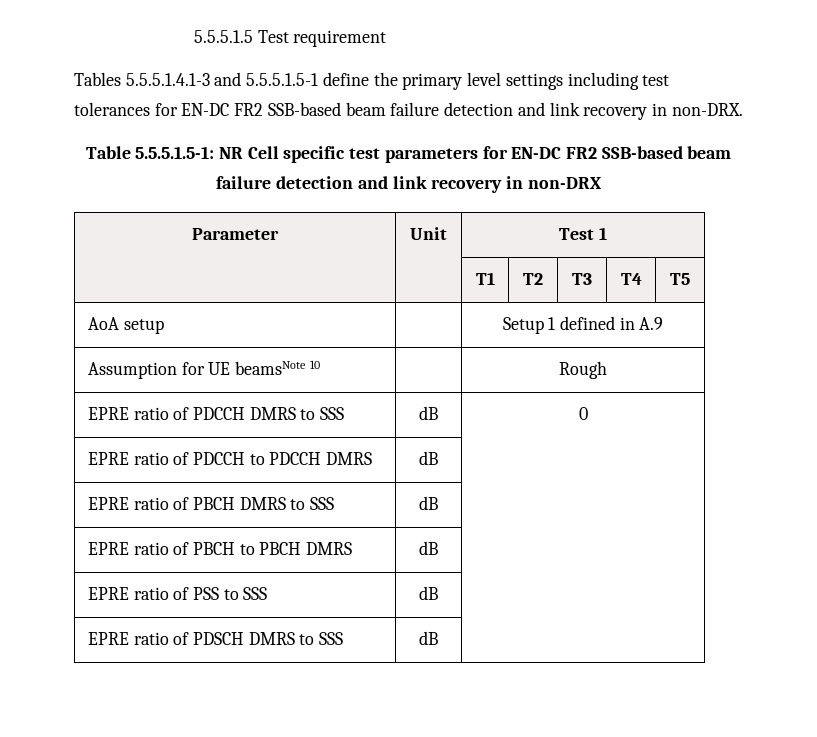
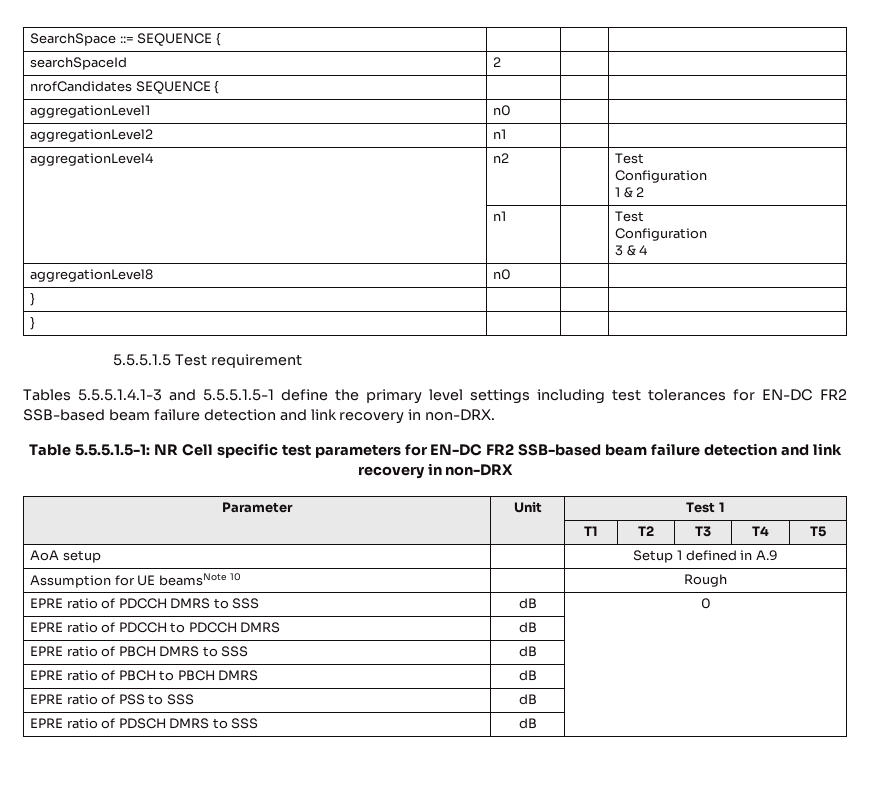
(193, 36) none -> [30,32,221,46] [30,57,128,70] [493,57,502,67] [30,80,220,94] [30,105,151,118] [493,105,512,116] [30,129,154,142] [493,129,507,139] [30,153,154,166] [493,153,510,163] [615,153,645,164] [615,170,708,183] [615,187,645,198] [493,211,507,221] [615,211,645,222] [615,228,708,241] [615,245,648,256] [30,269,154,282] [493,269,512,280] [30,292,36,306] [30,316,36,330] SearchSpace ::= SEQUENCE { | | | // searchSpaceId | 2 | | // nrofCandidates SEQUENCE { | | | // aggregationLevel1 | n0 | | // aggregationLevel2 | n1 | | // aggregationLevel4 | n2 | | Test // Configuration // 1 & 2 // | n1 | | Test // Configuration // 3 & 4 // aggregationLevel8 | n0 | | // } | | | // } | | | //

